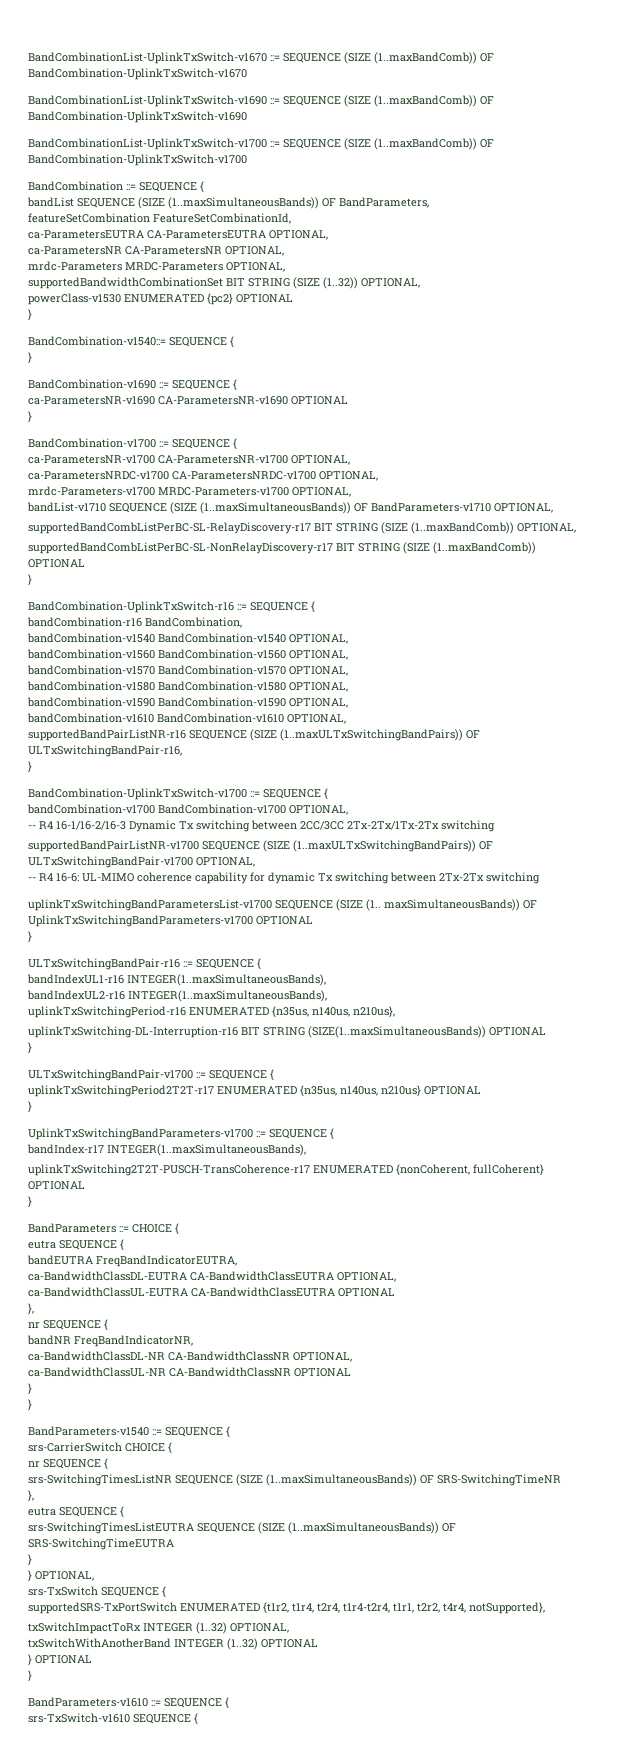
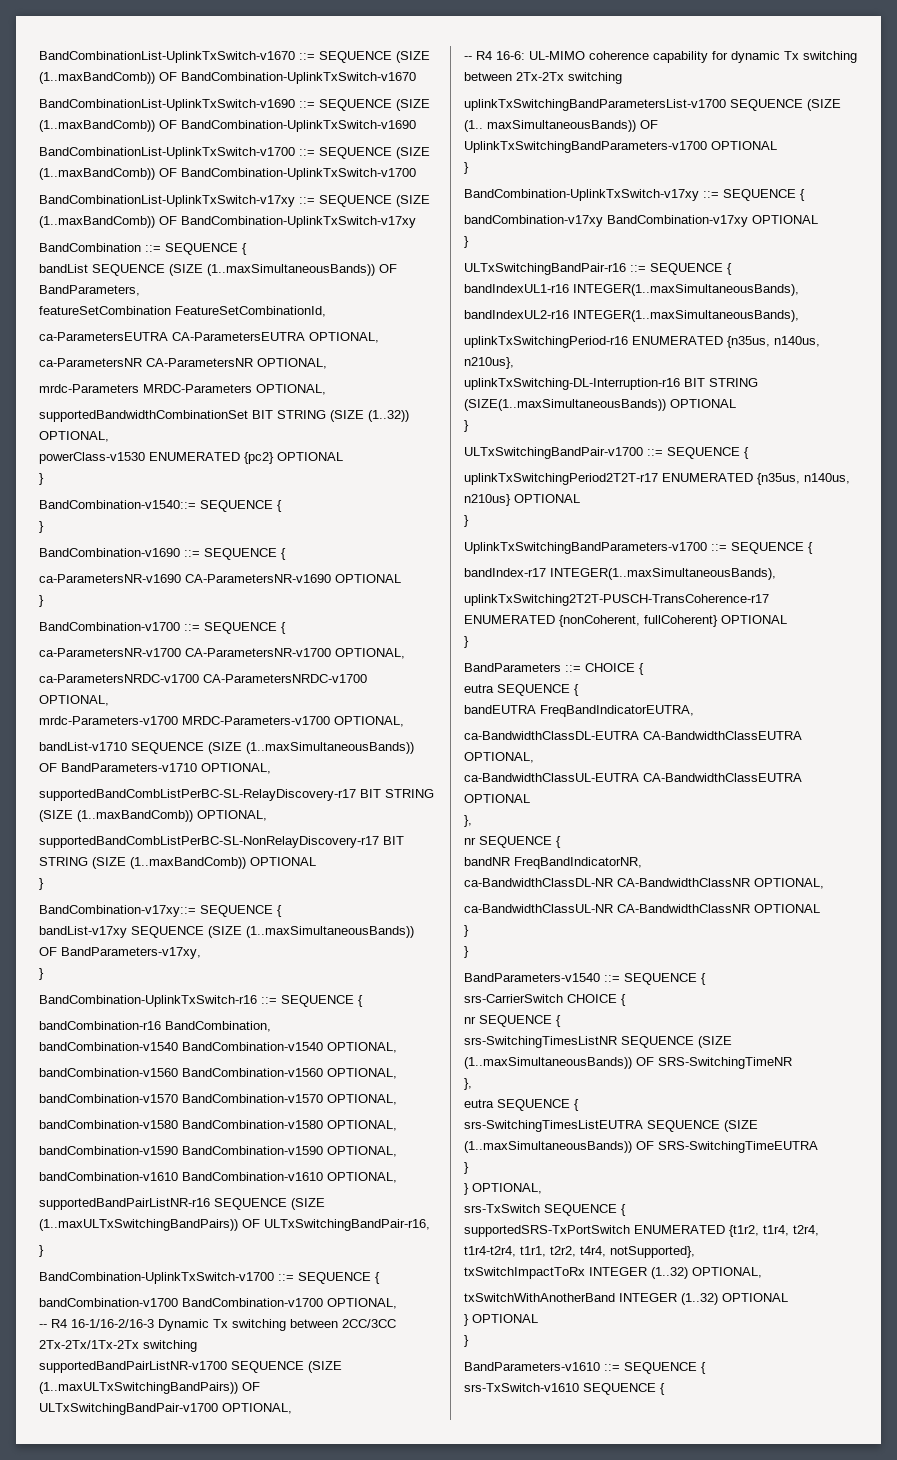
(247, 160) none -> [39,195,430,207] [39,216,416,228] // BandCombinationList-UplinkTxSwitch-v17xy ::= SEQUENCE (SIZE (1..maxBandComb)) OF BandCombination-UplinkTxSwitch-v17xy
(32, 579) none -> [39,905,282,917] [39,926,414,938] [39,947,201,959] [39,968,44,980] // BandCombination-v17xy::= SEQUENCE { // bandList-v17xy SEQUENCE (SIZE (1..maxSimultaneousBands)) OF BandParameters-v17xy, // }
(32, 936) none -> [464,189,805,201] [464,215,818,227] [464,236,469,248] // BandCombination-UplinkTxSwitch-v17xy ::= SEQUENCE { // bandCombination-v17xy BandCombination-v17xy OPTIONAL // }

